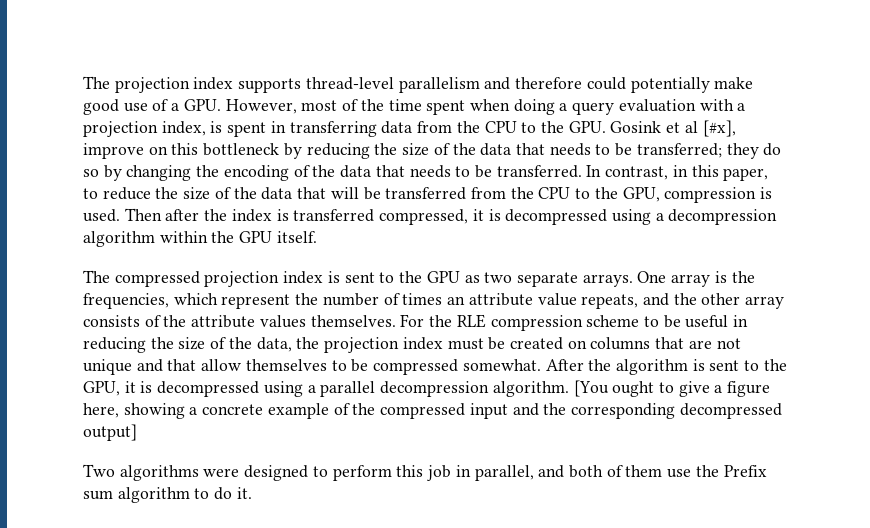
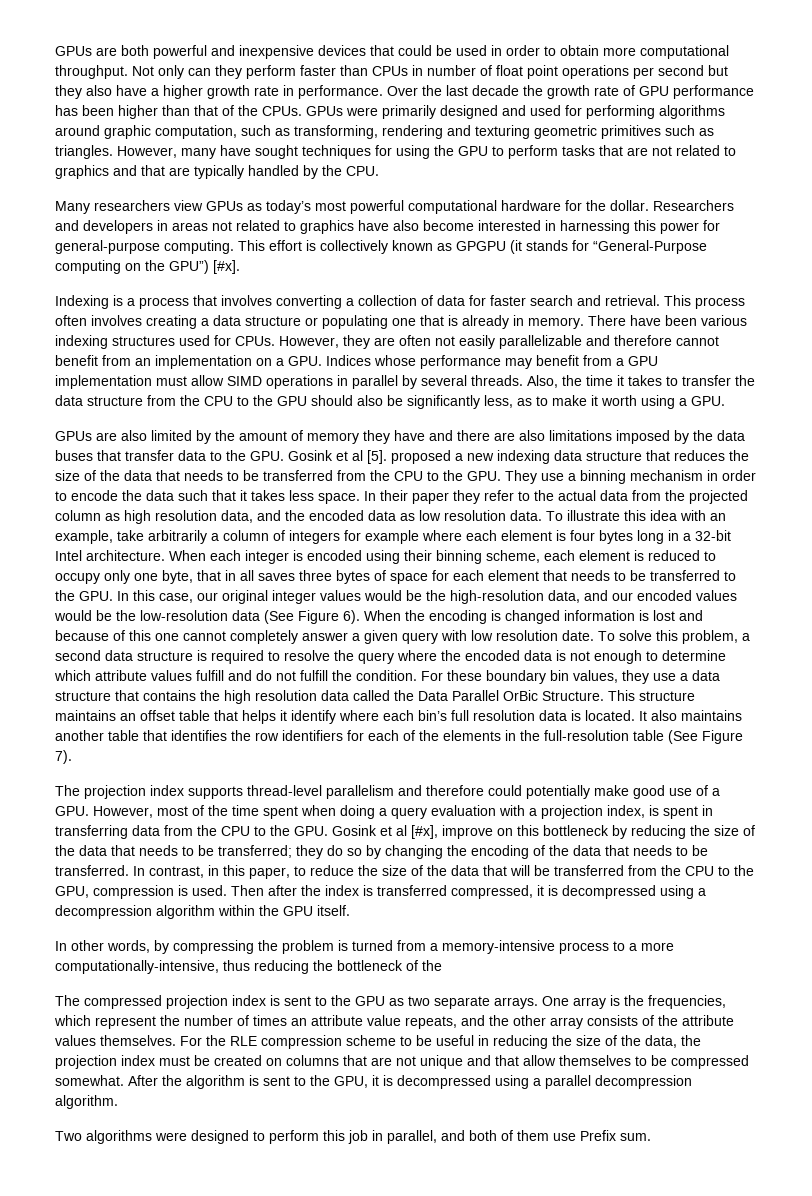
(83, 82) none -> [55,45,729,59] [55,65,728,79] [55,85,754,99] [55,105,725,119] [55,125,714,139] [55,145,736,159] [55,165,379,179] [55,200,734,214] [55,220,720,234] [55,240,707,254] [55,260,240,274] [55,295,745,309] [55,315,747,329] [55,335,719,349] [55,355,658,369] [55,375,755,389] [55,395,725,409] [55,430,745,444] [55,450,749,464] [55,470,756,484] [55,490,748,504] [55,510,726,524] [55,530,731,544] [55,550,716,564] [55,570,736,584] [55,590,737,604] [54,610,703,624] [55,630,750,644] [55,650,726,664] [54,670,720,684] [55,690,695,704] [55,710,742,724] [55,730,743,744] [55,750,72,764] GPUs are both powerful and inexpensive devices that could be used in order to obtain more computational throughput. Not only can they perform faster than CPUs in number of float point operations per second but they also have a higher growth rate in performance. Over the last decade the growth rate of GPU performance has been higher than that of the CPUs. GPUs were primarily designed and used for performing algorithms around graphic computation, such as transforming, rendering and texturing geometric primitives such as triangles. However, many have sought techniques for using the GPU to perform tasks that are not related to graphics and that are typically handled by the CPU. // Many researchers view GPUs as today’s most powerful computational hardware for the dollar. Researchers and developers in areas not related to graphics have also become interested in harnessing this power for general-purpose computing. This effort is collectively known as GPGPU (it stands for “General-Purpose computing on the GPU”) [#x]. // Indexing is a process that involves converting a collection of data for faster search and retrieval. This process often involves creating a data structure or populating one that is already in memory. There have been various indexing structures used for CPUs. However, they are often not easily parallelizable and therefore cannot benefit from an implementation on a GPU. Indices whose performance may benefit from a GPU implementation must allow SIMD operations in parallel by several threads. Also, the time it takes to transfer the data structure from the CPU to the GPU should also be significantly less, as to make it worth using a GPU. // GPUs are also limited by the amount of memory they have and there are also limitations imposed by the data buses that transfer data to the GPU. Gosink et al [5]. proposed a new indexing data structure that reduces the size of the data that needs to be transferred from the CPU to the GPU. They use a binning mechanism in order to encode the data such that it takes less space. In their paper they refer to the actual data from the projected column as high resolution data, and the encoded data as low resolution data. To illustrate this idea with an example, take arbitrarily a column of integers for example where each element is four bytes long in a 32-bit Intel architecture. When each integer is encoded using their binning scheme, each element is reduced to occupy only one byte, that in all saves three bytes of space for each element that needs to be transferred to the GPU. In this case, our original integer values would be the high-resolution data, and our encoded values would be the low-resolution data (See Figure 6). When the encoding is changed information is lost and because of this one cannot completely answer a given query with low resolution date. To solve this problem, a second data structure is required to resolve the query where the encoded data is not enough to determine which attribute values fulfill and do not fulfill the condition. For these boundary bin values, they use a data structure that contains the high resolution data called the Data Parallel OrBic Structure. This structure maintains an offset table that helps it identify where each bin’s full resolution data is located. It also maintains another table that identifies the row identifiers for each of the elements in the full-resolution table (See Figure 7). //
(317, 237) none -> [55,940,674,954] [55,960,442,974] // In other words, by compressing the problem is turned from a memory-intensive process to a more computationally-intensive, thus reducing the bottleneck of the
[573,380,771,397] [83,403,782,419] [83,424,137,441] [You ought to give a figure here, showing a concrete example of the compressed input and the corresponding decompressed output] -> (118, 1102) none
[695,465,767,477] [83,487,252,503] the Prefix sum algorithm to do it. -> [580,1130,651,1141] Prefix sum.

